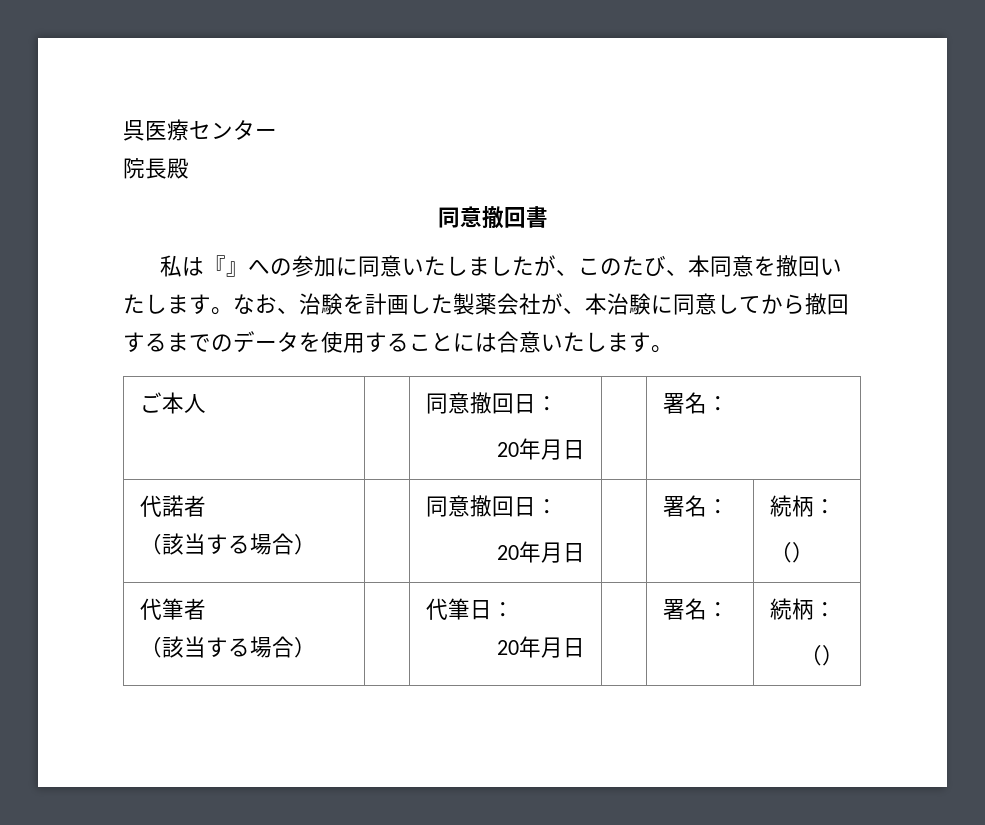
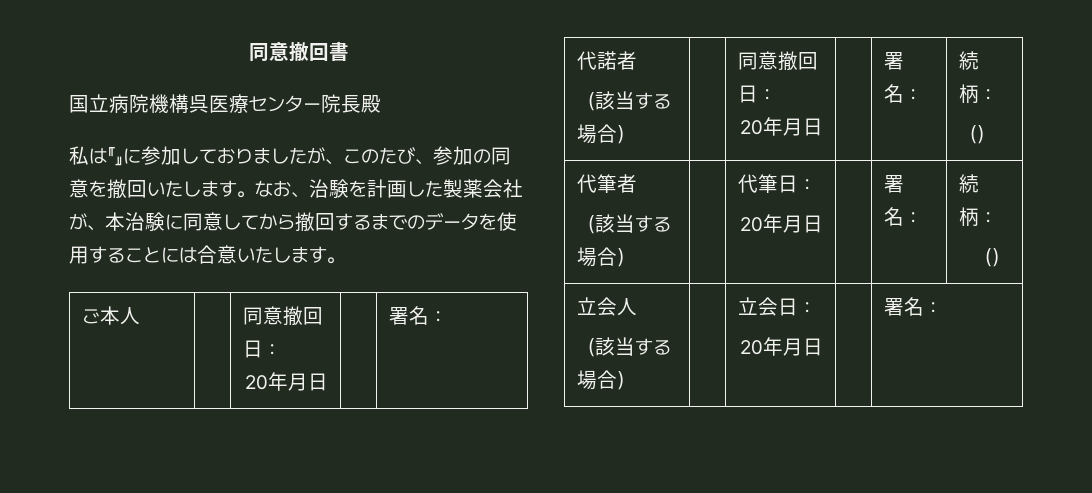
(123, 130) none -> [248,41,349,62] [69,94,189,114] 同意撤回書 // 国立病院機構
(277, 133) // -> (321, 107) none
[437,206,548,229] // 同意撤回書 -> (381, 104) none
[247,255,468,277] への参加に同意いたし -> [123,146,253,165] に参加しており
[687,255,710,277] 本 -> [433,146,491,165] 参加の
(844, 655) none -> [577,297,638,316] [577,337,672,357] [577,370,636,390] [738,297,817,316] [739,337,823,356] [884,297,943,316] // 立会人 // （該当する場合） | | 立会日： // 20年月日 | | 署名：

